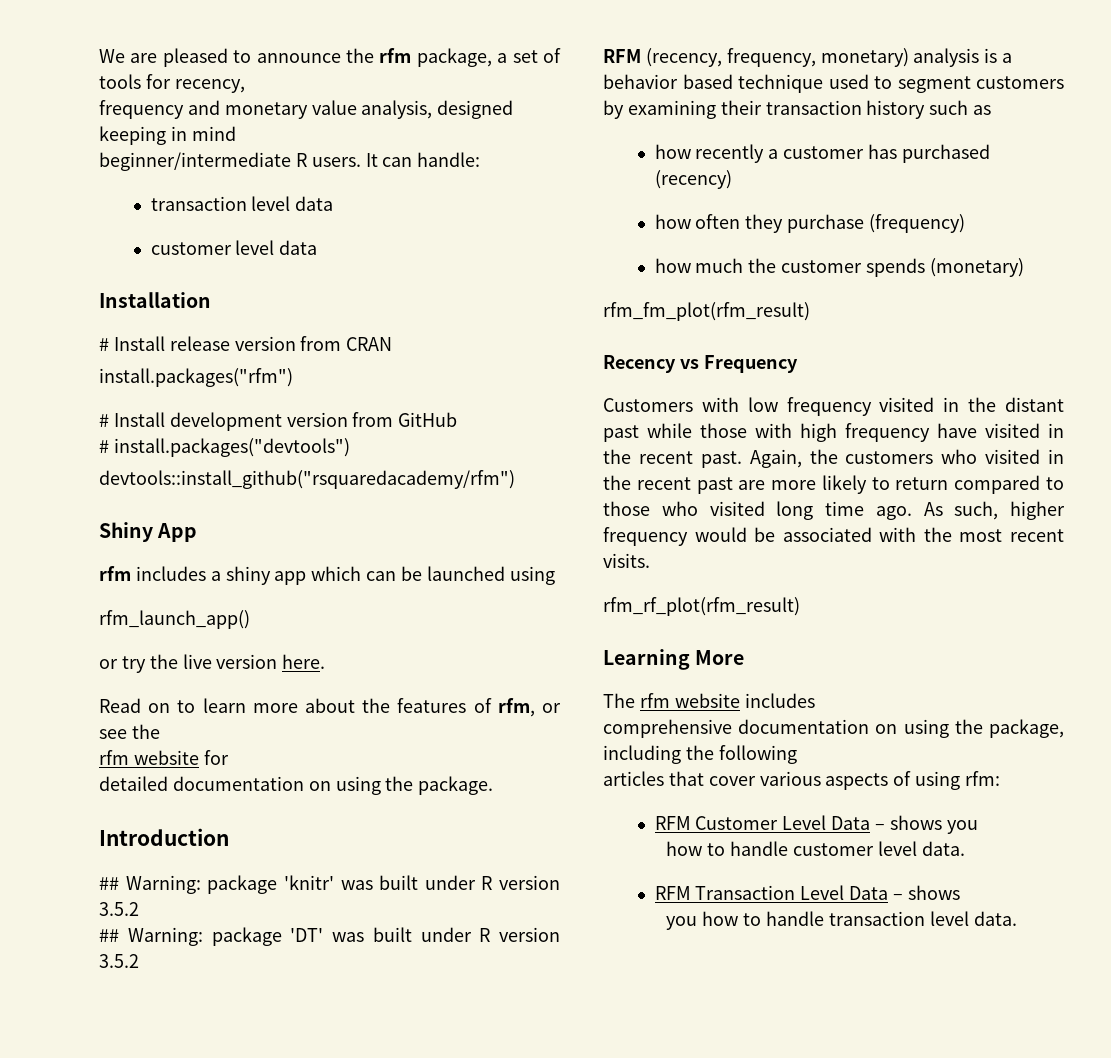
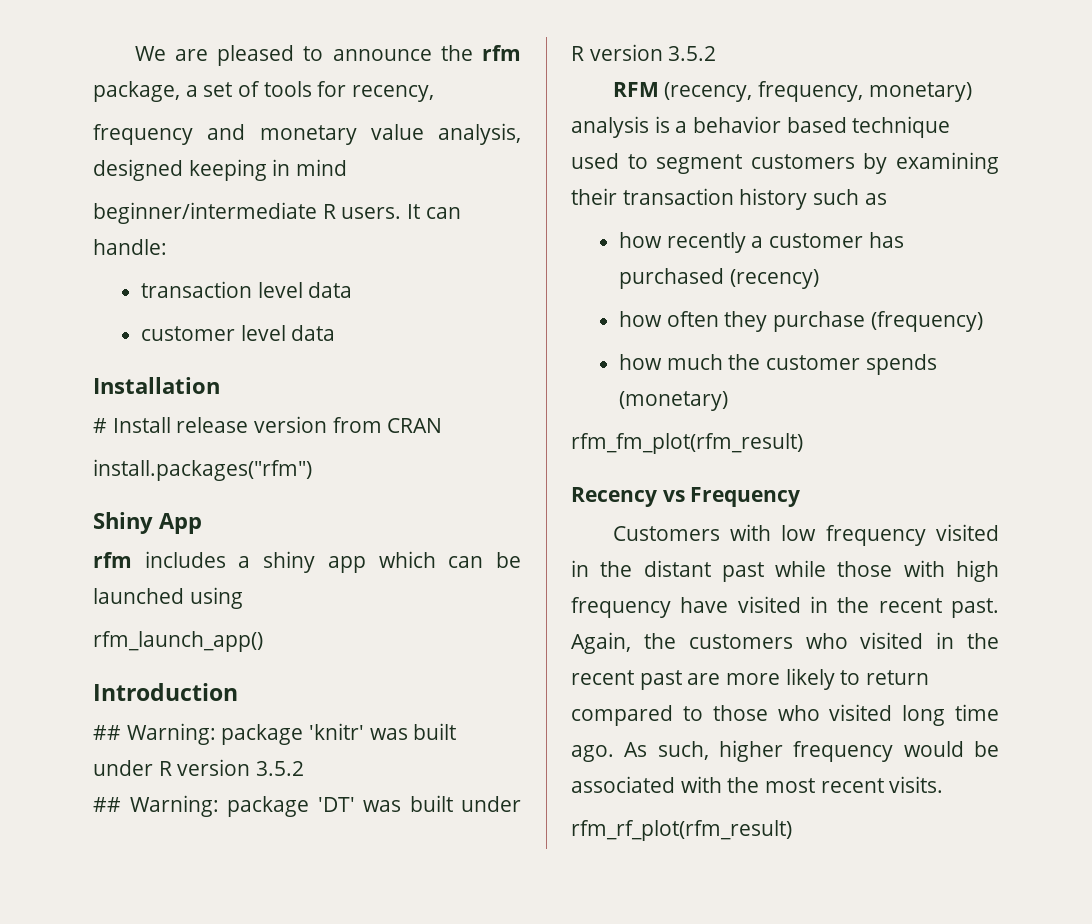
[99,412,458,431] [99,438,350,457] [99,470,515,489] // # Install development version from GitHub // # install.packages("devtools") // devtools::install_github("rsquaredacademy/rfm") -> (312, 470) none
[99,654,326,673] [99,698,561,717] [99,724,160,739] [99,750,229,765] [99,776,494,795] // or try the live version here. // Read on to learn more about the features of rfm, or see the // rfm website for // detailed documentation on using the package. -> (263, 641) none
[603,649,745,670] [603,693,815,708] [603,719,1064,738] [603,745,797,764] [603,771,1001,790] [654,815,978,834] [666,841,965,856] [654,885,960,900] [666,911,1017,930] // Learning More // The rfm website includes // comprehensive documentation on using the package, including the following // articles that cover various aspects of using rfm: // RFM Customer Level Data – shows you // how to handle customer level data. // RFM Transaction Level Data – shows // you how to handle transaction level data. -> (792, 830) none

